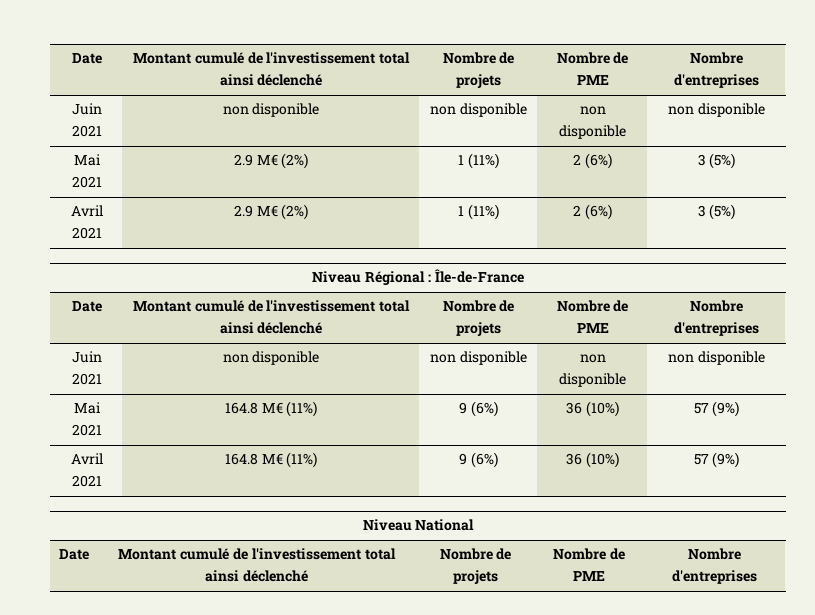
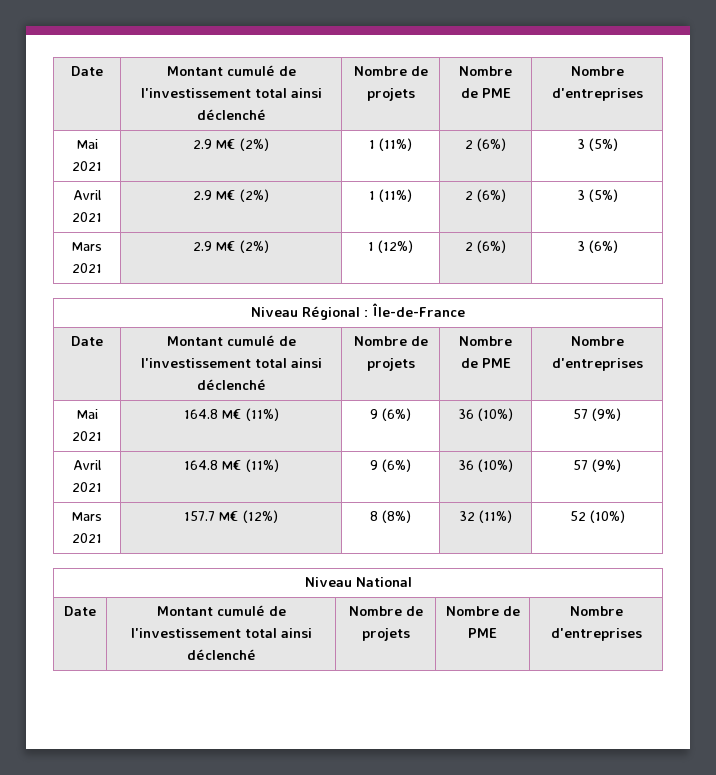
[71,103,102,115] [71,125,102,137] [222,103,320,117] [430,103,527,117] [579,106,606,115] [559,125,626,139] [668,103,765,117] // Juin 2021 | non disponible | non disponible | non disponible | non disponible -> (643, 94) none
(736, 212) none -> [72,242,102,251] [72,263,102,273] [193,240,269,253] [368,240,413,253] [465,240,506,253] [576,240,618,253] // Mars 2021 | 2.9 M€ (2%) | 1 (12%) | 2 (6%) | 3 (6%)
[71,351,102,363] [71,373,102,385] [222,351,320,365] [430,351,527,365] [579,354,606,363] [559,373,626,387] [668,351,765,365] // Juin 2021 | non disponible | non disponible | non disponible | non disponible -> (643, 364) none
(740, 460) none -> [72,512,102,521] [72,533,102,543] [184,510,278,523] [370,510,411,523] [459,510,512,523] [569,510,625,523] // Mars 2021 | 157.7 M€ (12%) | 8 (8%) | 32 (11%) | 52 (10%)

